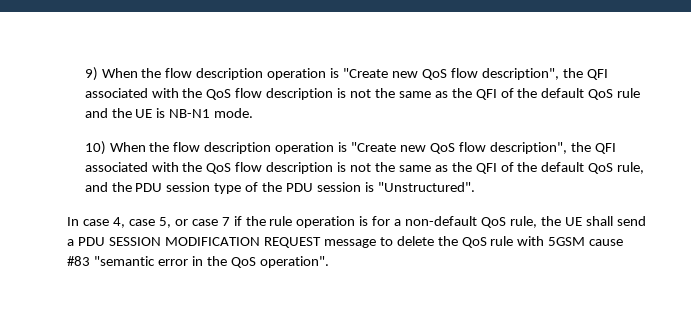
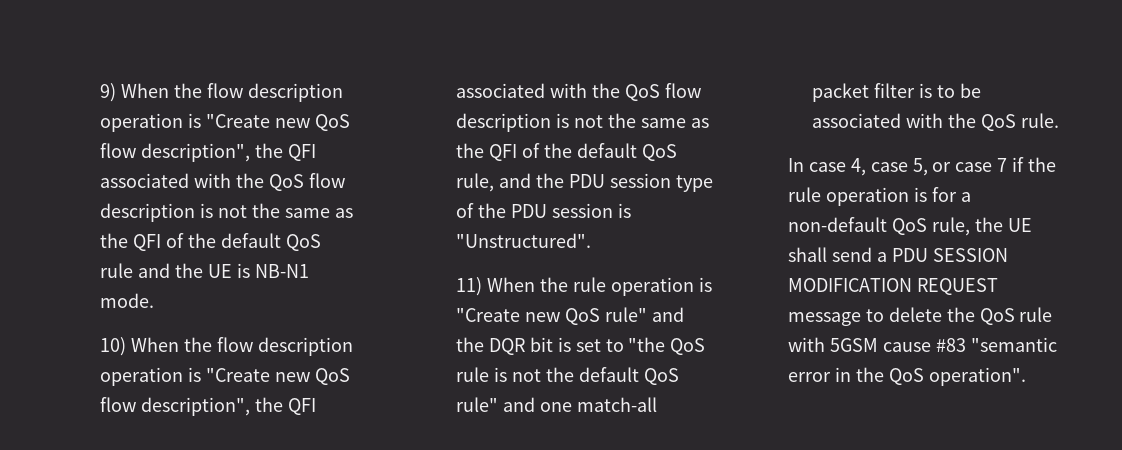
(475, 187) none -> [456,277,712,296] [456,307,684,325] [456,337,706,355] [456,367,679,385] [456,397,657,412] [812,83,981,102] [812,113,1059,131] // 11) When the rule operation is "Create new QoS rule" and the DQR bit is set to "the QoS rule is not the default QoS rule" and one match-all packet filter is to be associated with the QoS rule.

